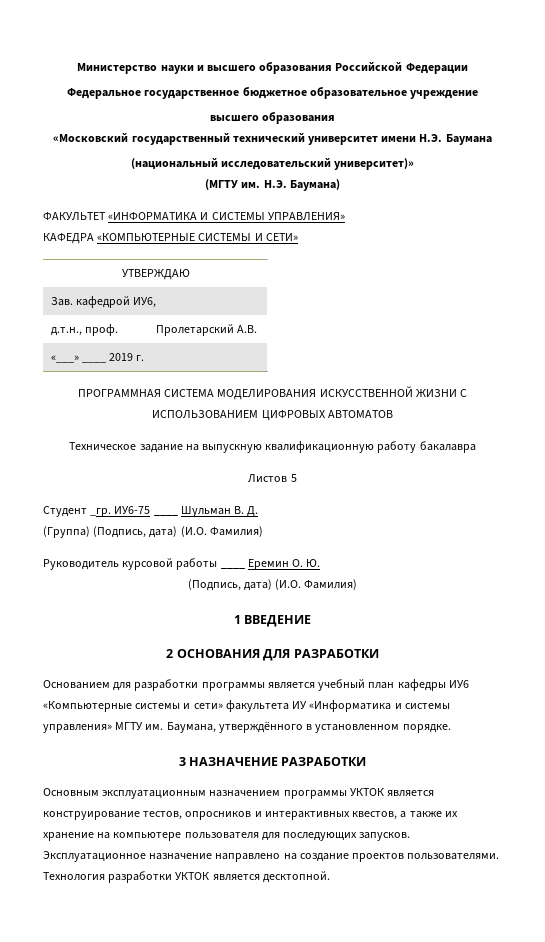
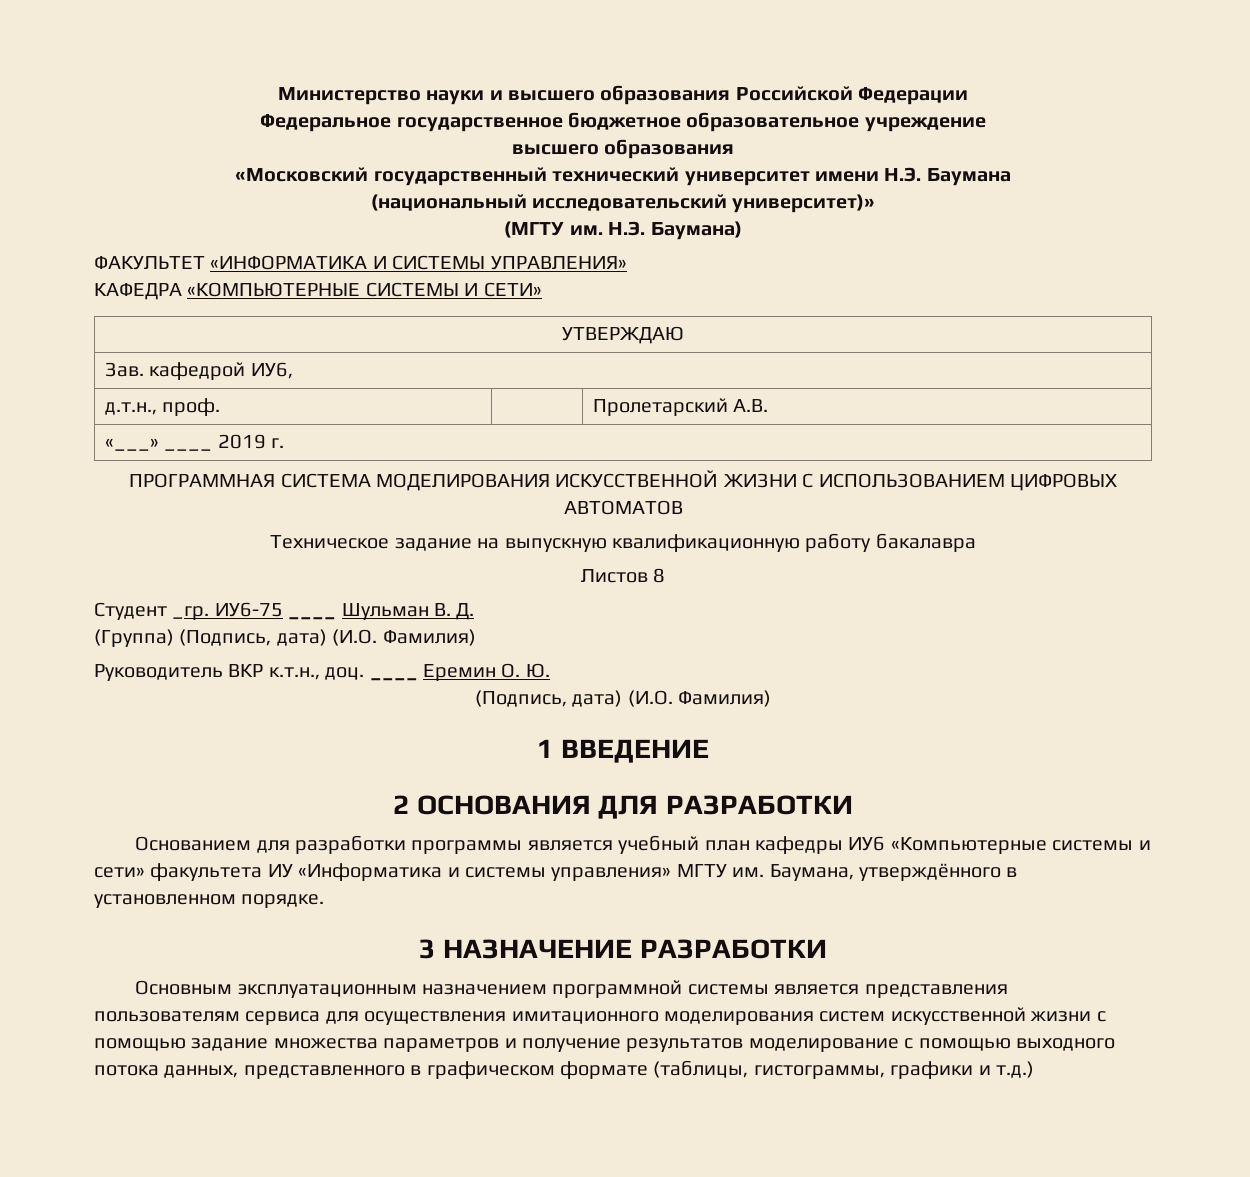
[290,474,297,482] 5 -> [653,568,666,583] 8
[122,558,218,570] курсовой работы -> [228,664,365,680] ВКР к.т.н., доц.
[283,788,435,799] [43,811,458,820] [43,832,411,841] [43,851,500,862] [43,871,330,883] программы УКТОК является конструирование тестов, опросников и интерактивных квестов, а также их хранение на компьютере пользователя для последующих запусков. Эксплуатационное назначение направлено на создание проектов пользователями. Технология разработки УКТОК является десктопной. -> [552,980,1008,998] [94,1007,1106,1025] [94,1038,1115,1052] [94,1060,1034,1079] программной системы является представления пользователям сервиса для осуществления имитационного моделирования систем искусственной жизни с помощью задание множества параметров и получение результатов моделирование с помощью выходного потока данных, представленного в графическом формате (таблицы, гистограммы, графики и т.д.)

